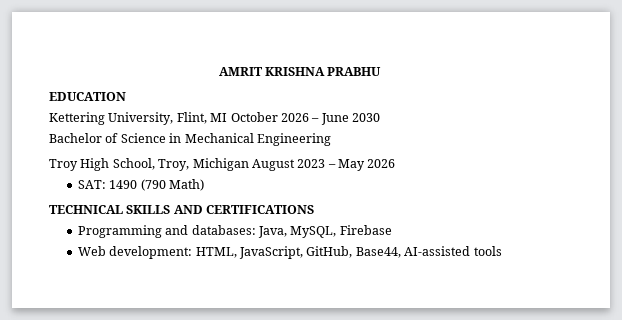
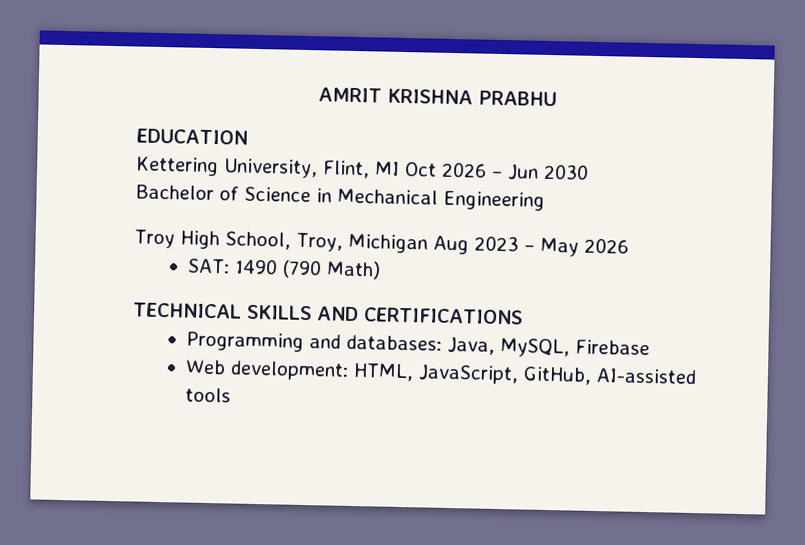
[230,112,278,122] October -> [404,162,437,177] Oct
[320,113,349,125] June -> [507,164,539,180] Jun
[251,159,295,171] August -> [432,235,469,255] Aug
[355,247,401,258] Base44, -> (593, 375) none

